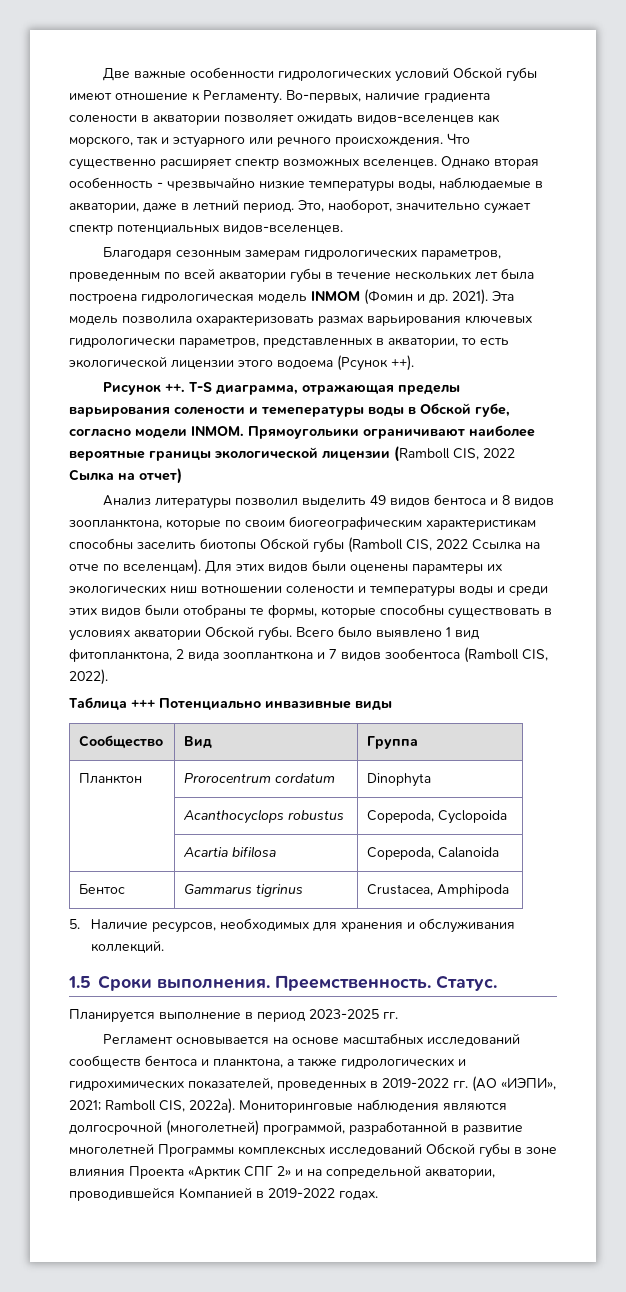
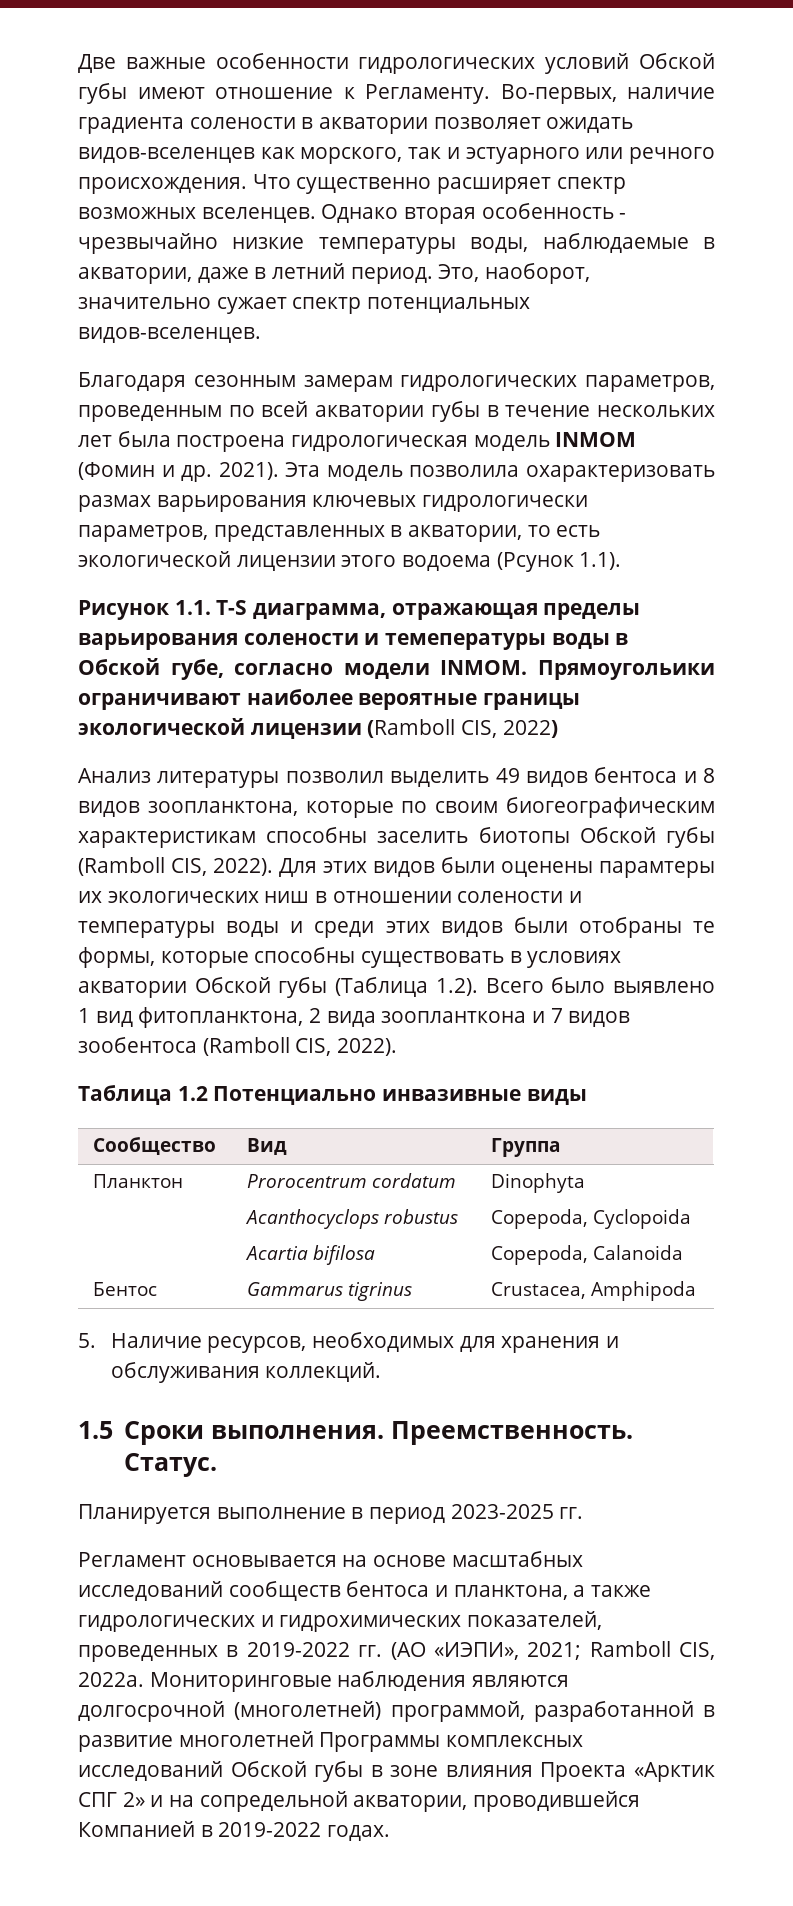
[391,355,414,371] ++). -> [579,552,622,570] 1.1).
[164,383,185,392] ++. -> [174,600,211,615] 1.1.
[483,448,515,458] [69,468,182,484] 2022 Сылка на отчет) -> [502,720,558,738] 2022)
[436,539,540,550] [69,559,201,575] 2022 Ссылка на отче по вселенцам). -> [213,858,273,876] 2022).
[201,586,282,593] вотношении -> [315,891,452,903] в отношении
[258,626,292,641] губы. -> [278,977,478,998] губы (Таблица 1.2).
[131,699,155,708] +++ -> [177,1086,208,1101] 1.2
[189,1098,235,1114] 2022a). -> [78,1672,144,1687] 2022a.

